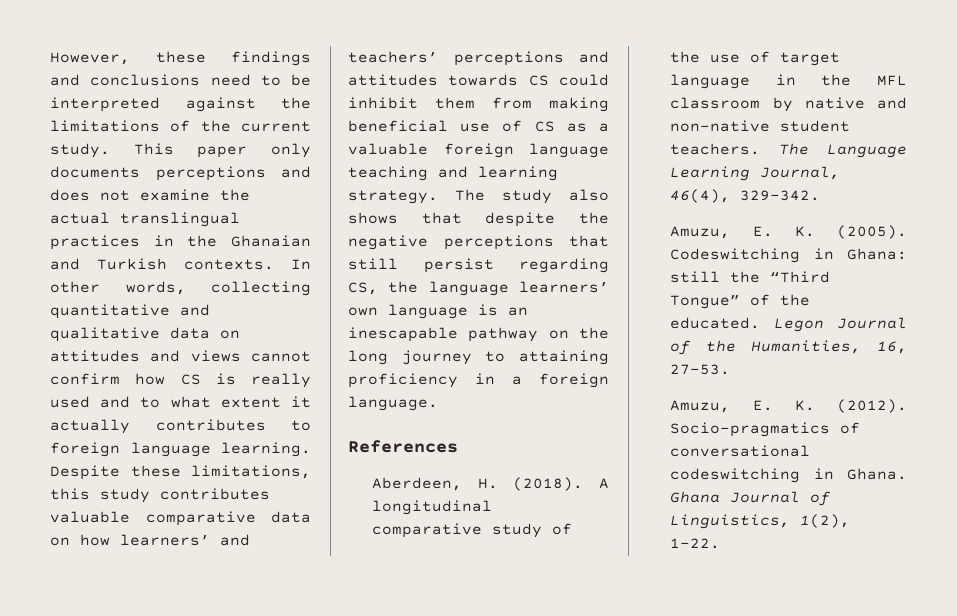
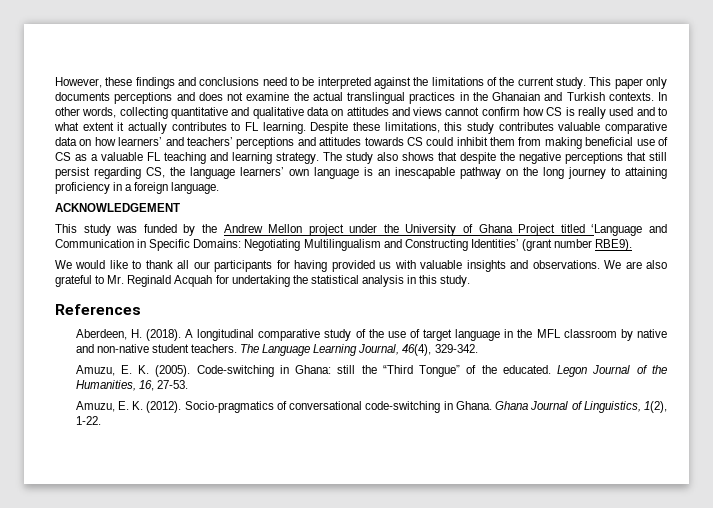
[50,442,211,457] foreign language -> [244,122,259,131] FL
[443,143,609,158] foreign language -> [147,152,161,161] FL
(438, 403) none -> [55,203,180,212] [55,224,667,236] [55,239,633,251] [55,260,668,272] [55,275,471,287] // ACKNOWLEDGEMENT // This study was funded by the Andrew Mellon project under the University of Ghana Project titled ‘Language and Communication in Specific Domains: Negotiating Multilingualism and Constructing Identities’ (grant number RBE9). // We would like to thank all our participants for having provided us with valuable insights and observations. We are also grateful to Mr. Reginald Acquah for undertaking the statistical analysis in this study.
[670,248,801,263] Codeswitching -> [196,365,274,377] Code-switching
[670,468,801,483] codeswitching -> [365,401,441,413] code-switching

